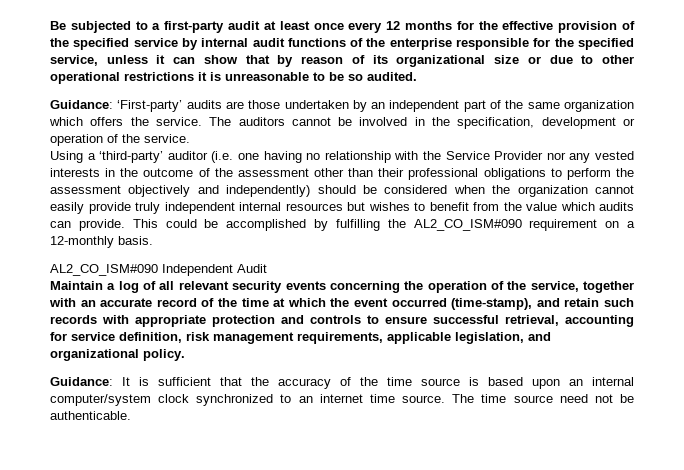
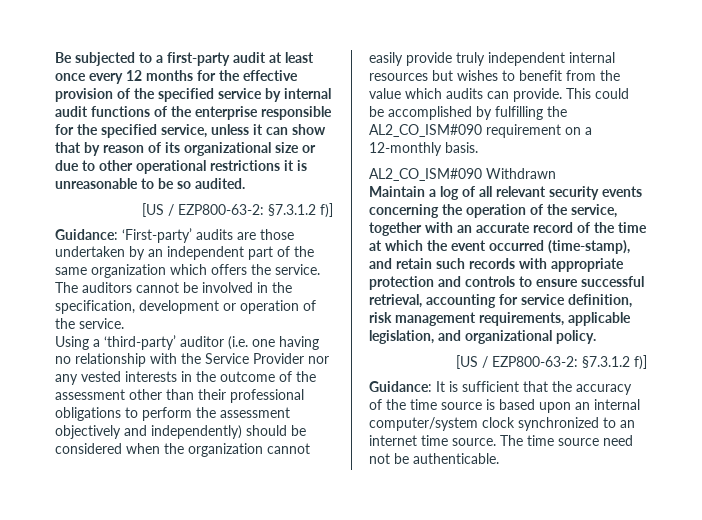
(417, 76) none -> [142,203,333,218] // [US / EZP800-63-2: §7.3.1.2 f)]
[162,264,267,276] Independent Audit -> [486,168,556,179] Withdrawn
(185, 355) none -> [456,355,647,370] // [US / EZP800-63-2: §7.3.1.2 f)]

